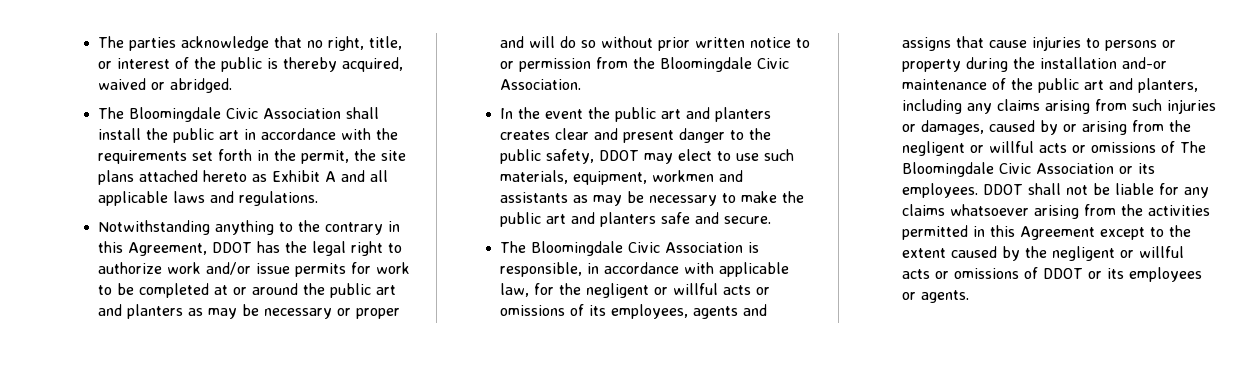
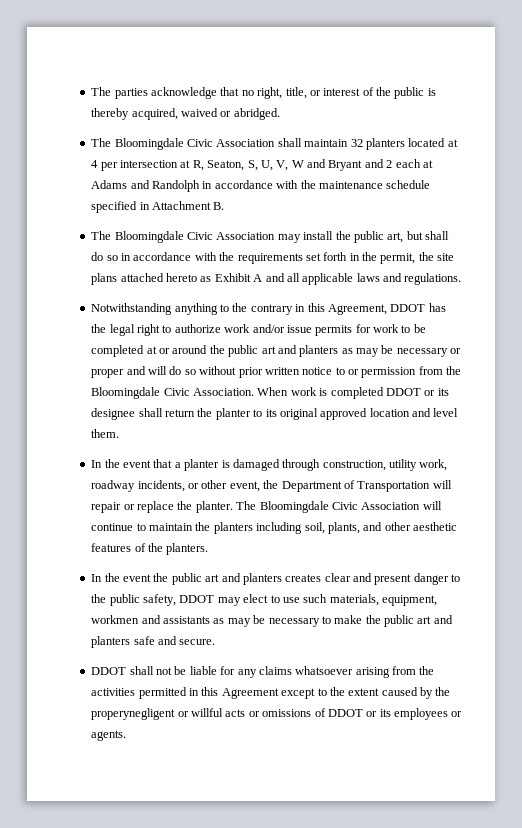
[98,128,240,143] install the public art -> [304,138,458,150] [91,159,433,171] [91,180,431,192] [91,201,225,213] [91,231,450,243] [91,252,118,261] maintain 32 planters located at 4 per intersection at R, Seaton, S, U, V, W and Bryant and 2 each at Adams and Randolph in accordance with the maintenance schedule specified in Attachment B. // The Bloomingdale Civic Association may install the public art, but shall do so
(582, 84) none -> [257,387,449,399] [91,408,459,420] [91,429,120,438] [91,459,448,471] [91,480,452,492] [91,501,442,513] [91,522,458,534] [91,543,209,555] When work is completed DDOT or its designee shall return the planter to its original approved location and level them. // In the event that a planter is damaged through construction, utility work, roadway incidents, or other event, the Department of Transportation will repair or replace the planter. The Bloomingdale Civic Association will continue to maintain the planters including soil, plants, and other aesthetic features of the planters.
[500,241,760,256] [500,262,790,277] [500,283,771,298] [500,304,768,319] [902,36,1177,51] [902,57,1168,72] [902,78,1199,93] [902,99,1217,114] [902,120,1192,135] [902,141,1207,156] [902,162,1156,177] [902,183,979,198] The Bloomingdale Civic Association is responsible, in accordance with applicable law, for the negligent or willful acts or omissions of its employees, agents and assigns that cause injuries to persons or property during the installation and-or maintenance of the public art and planters, including any claims arising from such injuries or damages, caused by or arising from the negligent or willful acts or omissions of The Bloomingdale Civic Association or its employees. -> (216, 642) none
[1052,246,1116,261] negligent -> [91,708,176,720] properynegligent

